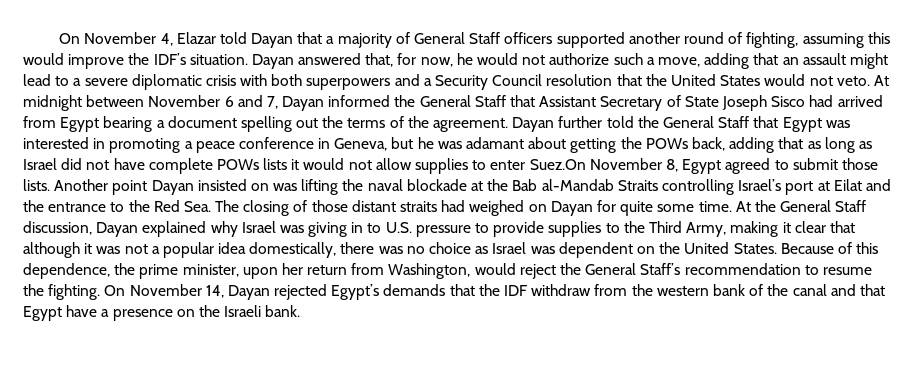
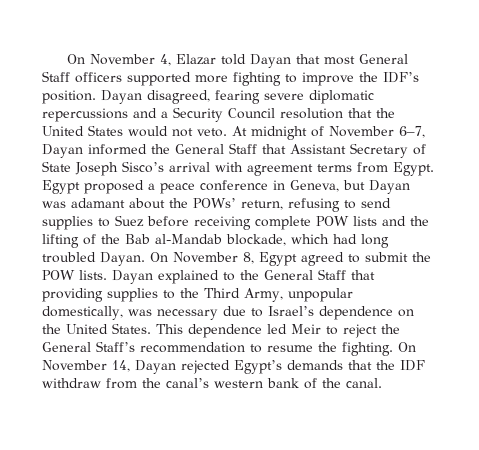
[326,32,410,48] a majority of -> [323,56,355,65] most
[628,32,890,48] [23,53,888,69] [23,74,391,90] another round of fighting, assuming this would improve the IDF’s situation. Dayan answered that, for now, he would not authorize such a move, adding that an assault might lead to a severe diplomatic crisis with both superpowers -> [195,72,419,86] [42,90,374,104] [42,108,128,122] more fighting to improve the IDF’s position. Dayan disagreed, fearing severe diplomatic repercussions
[86,95,278,109] between November 6 and 7, -> [311,126,425,138] of November 6–7,
[771,95,883,107] [23,116,850,132] [23,137,181,153] Sisco had arrived from Egypt bearing a document spelling out the terms of the agreement. Dayan further told the General Staff that Egypt was interested in promoting -> [122,161,434,176] [42,180,144,194] Sisco’s arrival with agreement terms from Egypt. Egypt proposed
[417,137,434,149] he -> [369,180,410,194] Dayan
[570,137,872,153] [23,158,586,174] getting the POWs back, adding that as long as Israel did not have complete POWs lists it would not allow supplies to enter Suez.On -> [169,198,391,212] [42,215,429,230] [42,234,389,248] [42,252,168,266] the POWs’ return, refusing to send supplies to Suez before receiving complete POW lists and the lifting of the Bab al-Mandab blockade, which had long troubled Dayan. On
[841,158,878,170] [23,179,891,195] [23,200,867,216] [23,221,545,237] those lists. Another point Dayan insisted on was lifting the naval blockade at the Bab al-Mandab Straits controlling Israel’s port at Eilat and the entrance to the Red Sea. The closing of those distant straits had weighed on Dayan for quite some time. At the General Staff discussion, Dayan explained why Israel was giving in to U.S. pressure to provide -> [412,252,431,262] [42,269,375,284] [42,288,103,302] the POW lists. Dayan explained to the General Staff that providing
[730,221,855,237] [23,242,879,258] [23,263,516,279] making it clear that although it was not a popular idea domestically, there was no choice as Israel was dependent on the United States. Because of this dependence, the prime minister, upon her return from Washington, would -> [287,288,353,302] [42,306,414,320] [42,323,338,338] unpopular domestically, was necessary due to Israel’s dependence on the United States. This dependence led Meir to
(653, 290) none -> [166,378,209,388] canal’s
[792,284,885,296] [23,305,301,321] canal and that Egypt have a presence on the Israeli bank. -> [346,378,382,388] canal.

